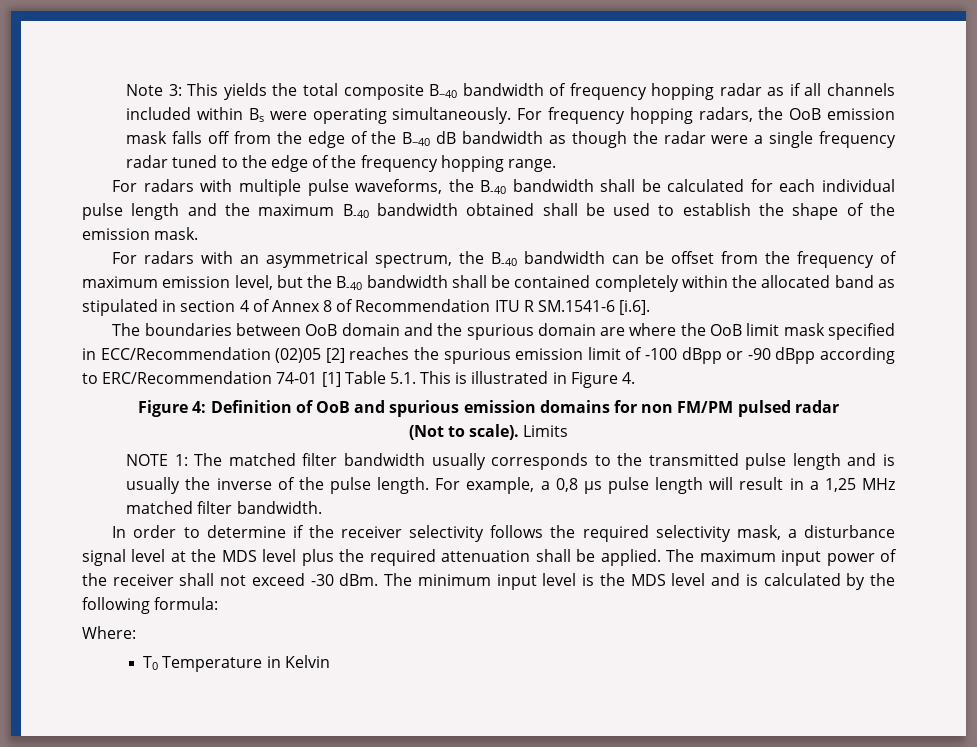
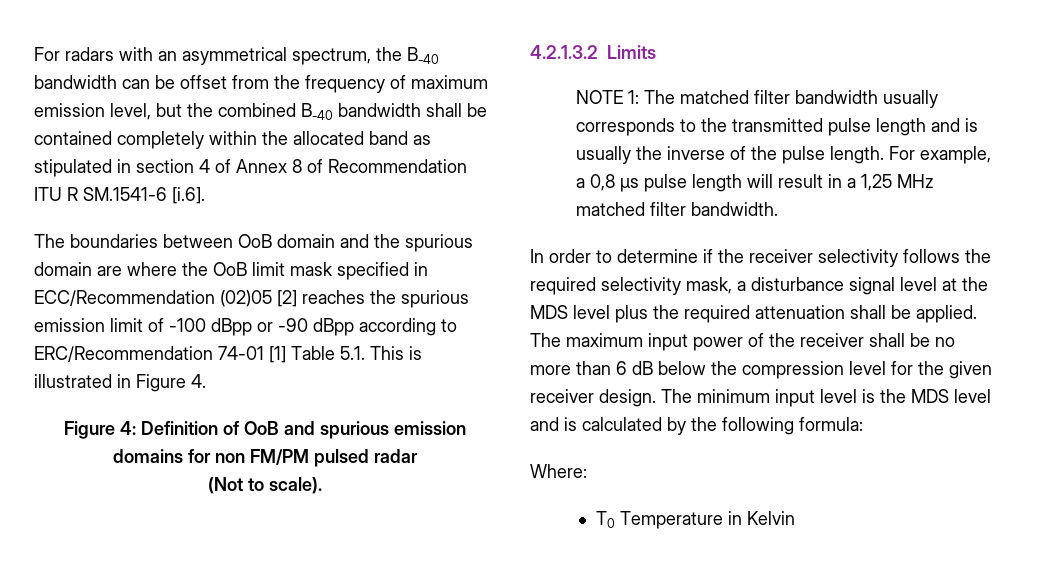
[126,83,895,100] [126,107,895,124] [126,131,896,148] [126,155,556,172] [112,179,895,196] [82,203,895,220] [82,227,199,240] Note 3: This yields the total composite B−40 bandwidth of frequency hopping radar as if all channels included within Bs were operating simultaneously. For frequency hopping radars, the OoB emission mask falls off from the edge of the B−40 dB bandwidth as though the radar were a single frequency radar tuned to the edge of the frequency hopping range. // For radars with multiple pulse waveforms, the B-40 bandwidth shall be calculated for each individual pulse length and the maximum B-40 bandwidth obtained shall be used to establish the shape of the emission mask. // -> (34, 54) none
(333, 281) none -> [218,103,296,117] combined
(520, 432) none -> [530,45,598,59] // 4.2.1.3.2
[220,573,379,586] not exceed -30 dBm. -> [910,333,955,347] [530,361,992,379] [530,389,656,407] be no more than 6 dB below the compression level for the given receiver design.

